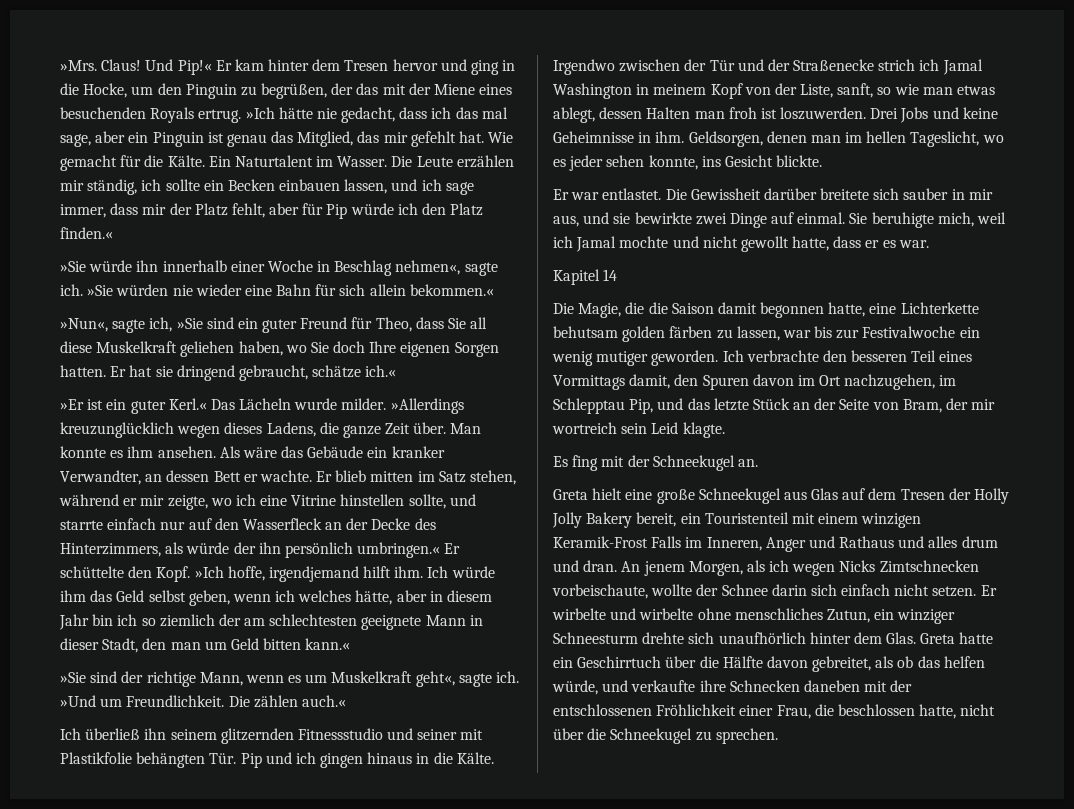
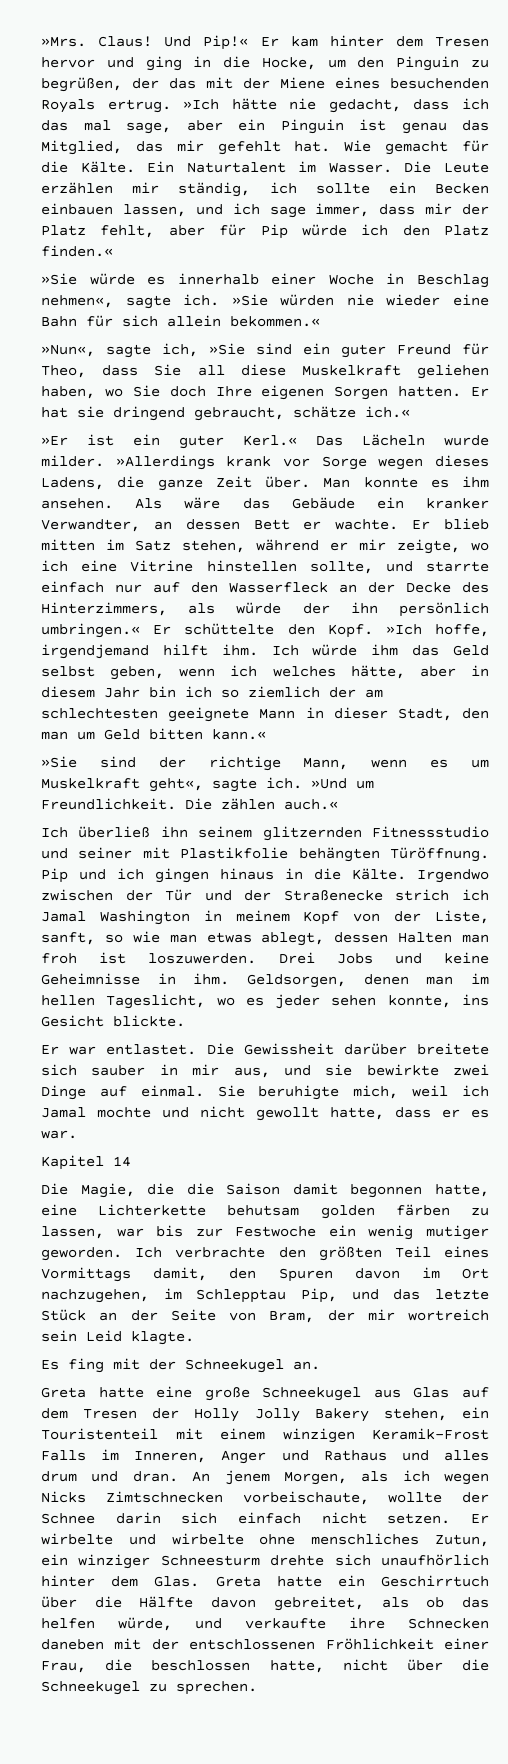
[136,260,159,272] ihn -> [147,276,166,285] es
[60,422,174,438] kreuzunglücklich -> [226,456,367,470] krank vor Sorge
[209,753,237,764] Tür. -> [390,847,489,862] Türöffnung.
[862,326,956,338] Festivalwoche -> [235,1226,317,1237] Festwoche
[851,350,908,362] besseren -> [318,1246,382,1261] größten
[592,488,623,500] hielt -> [98,1387,144,1398] hatte
[636,512,677,527] bereit, -> [383,1408,447,1421] stehen,

